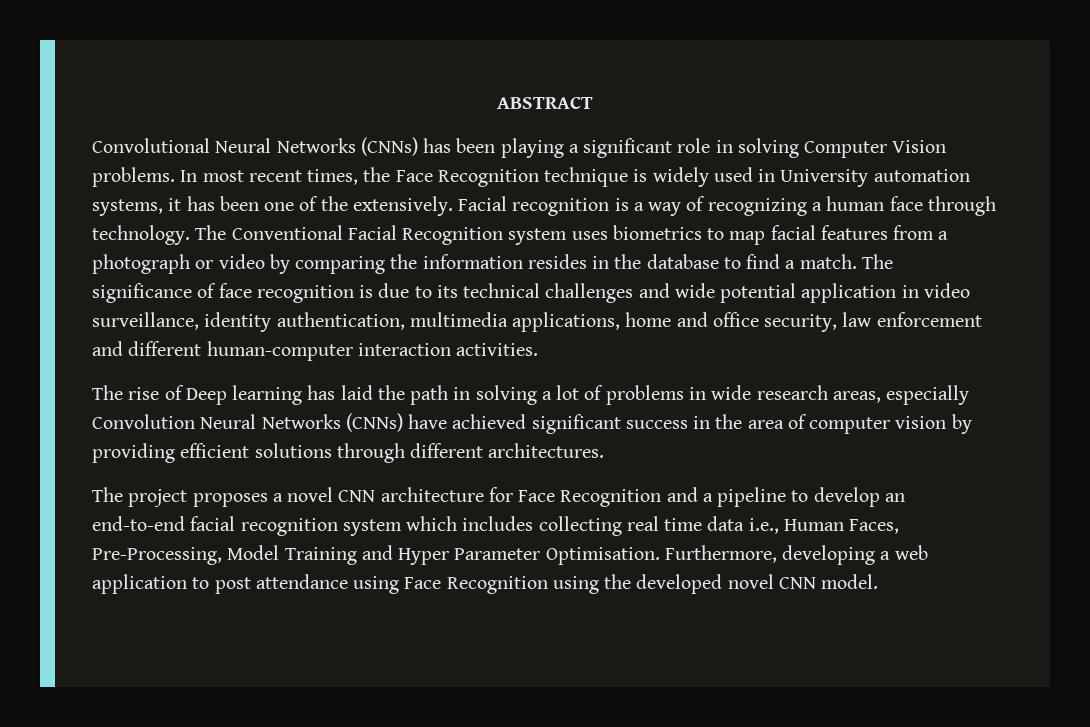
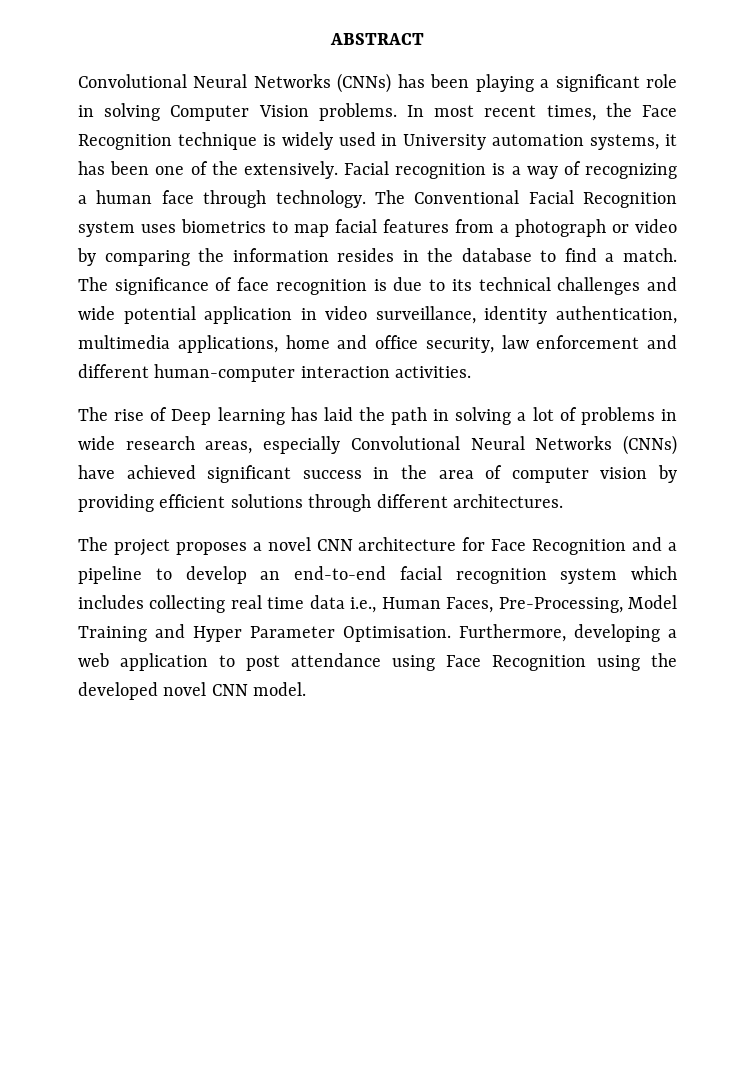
[92,414,195,429] Convolution -> [350,436,460,450] Convolutional

